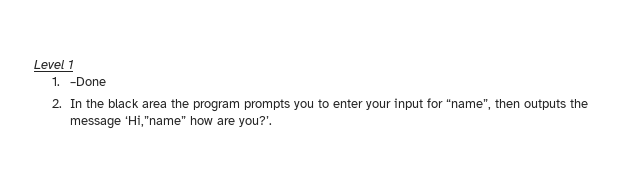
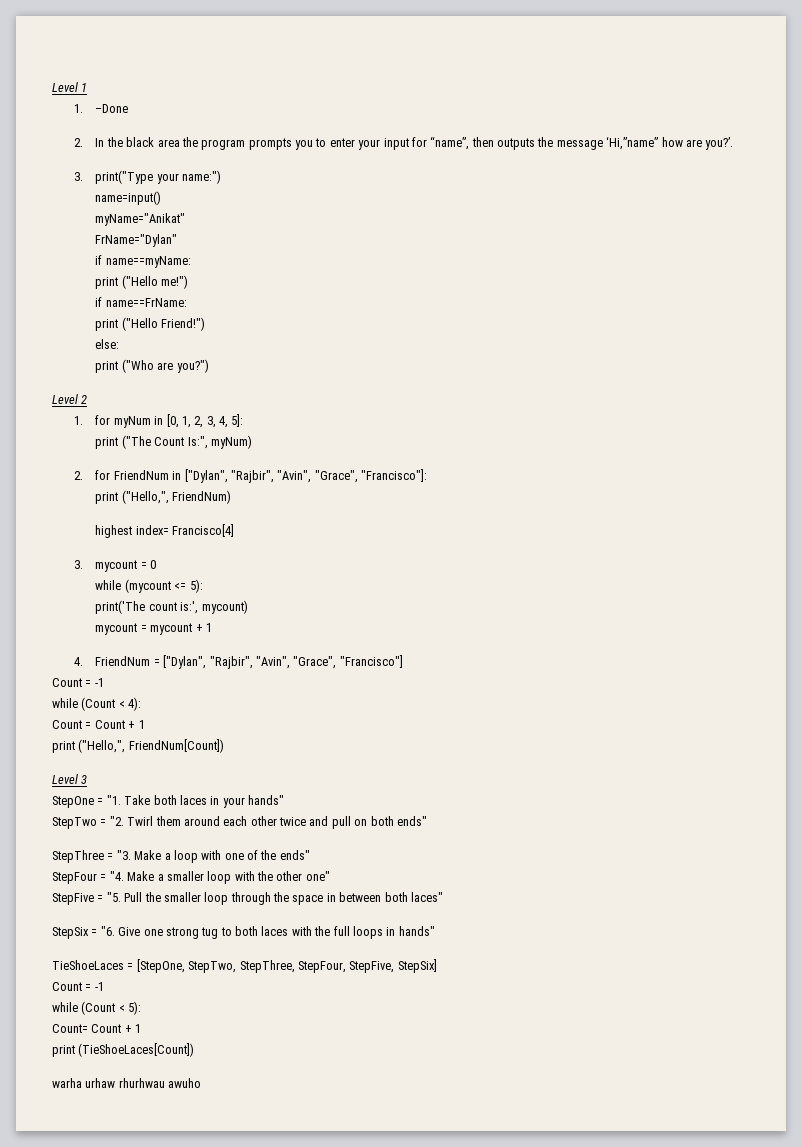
(273, 121) none -> [73,170,222,184] [95,191,162,205] [95,213,186,226] [95,234,178,247] [95,255,191,268] [95,275,189,289] [95,297,187,307] [95,317,206,331] [95,339,120,349] [95,359,209,373] [52,394,88,404] [73,414,244,428] [95,435,252,449] [73,469,428,483] [95,490,232,504] [95,524,235,538] [73,560,157,572] [95,579,203,593] [95,600,248,614] [95,623,212,635] [73,655,403,669] [52,678,104,687] [52,697,142,711] [52,720,145,729] [52,739,224,753] [52,774,88,784] [52,795,284,808] [52,816,427,829] [52,850,310,863] [52,871,330,884] [52,892,443,905] [52,926,435,939] [52,959,437,973] [52,982,104,991] [52,1001,142,1015] [52,1024,142,1033] [52,1043,195,1057] [52,1078,202,1088] // 3. print("Type your name:") // name=input() // myName="Anikat" // FrName="Dylan" // if name==myName: // print ("Hello me!") // if name==FrName: // print ("Hello Friend!") // else: // print ("Who are you?") // Level 2 // 1. for myNum in [0, 1, 2, 3, 4, 5]: // print ("The Count Is:", myNum) // 2. for FriendNum in ["Dylan", "Rajbir", "Avin", "Grace", "Francisco"]: // print ("Hello,", FriendNum) // highest index= Francisco[4] // 3. mycount = 0 // while (mycount <= 5): // print('The count is:', mycount) // mycount = mycount + 1 // 4. FriendNum = ["Dylan", "Rajbir", "Avin", "Grace", "Francisco"] // Count = -1 // while (Count < 4): // Count = Count + 1 // print ("Hello,", FriendNum[Count]) // Level 3 // StepOne = "1. Take both laces in your hands" // StepTwo = "2. Twirl them around each other twice and pull on both ends" // StepThree = "3. Make a loop with one of the ends" // StepFour = "4. Make a smaller loop with the other one" // StepFive = "5. Pull the smaller loop through the space in between both laces" // StepSix = "6. Give one strong tug to both laces with the full loops in hands" // TieShoeLaces = [StepOne, StepTwo, StepThree, StepFour, StepFive, StepSix] // Count = -1 // while (Count < 5): // Count= Count + 1 // print (TieShoeLaces[Count]) // warha urhaw rhurhwau awuho

